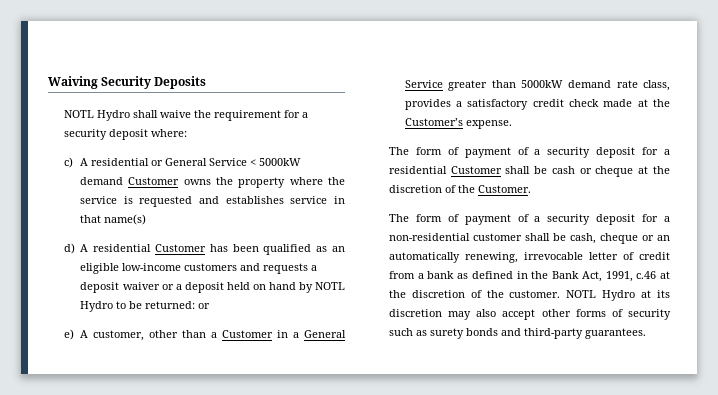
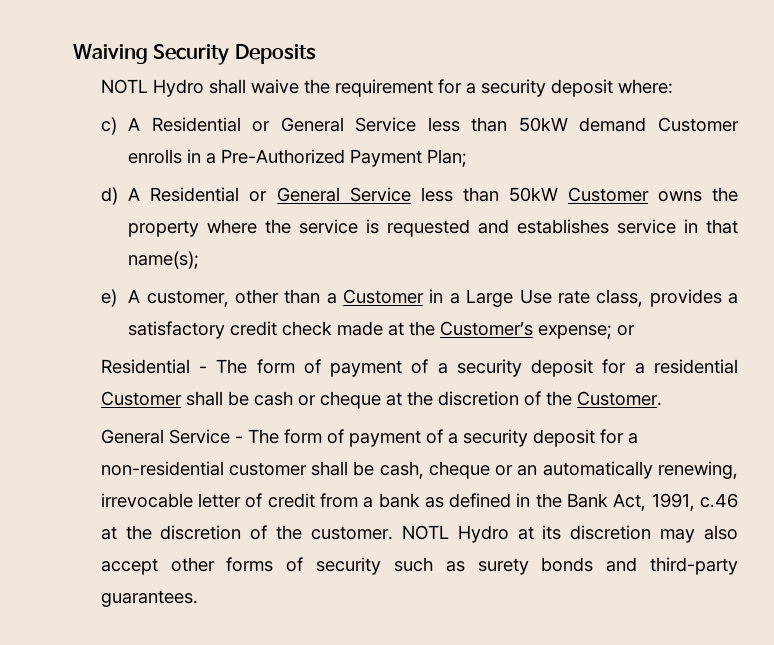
[90,158,301,166] [79,177,123,185] residential or General Service < 5000kW demand -> [151,117,739,132] [128,149,468,167] [100,187,558,205] Residential or General Service less than 50kW demand Customer enrolls in a Pre-Authorized Payment Plan; // d) A Residential or General Service less than 50kW
[103,214,146,225] [63,243,345,255] [80,263,318,274] [80,282,346,293] [80,301,211,312] name(s) // d) A residential Customer has been qualified as an eligible low-income customers and requests a deposit waiver or a deposit held on hand by NOTL Hydro to be returned: or -> [128,251,200,269] name(s);
[304,330,346,338] [404,80,612,91] General Service greater than 5000kW demand -> [466,289,552,307] Large Use
[465,120,512,129] expense. // -> [538,325,636,339] [100,359,207,374] expense; or // Residential -
(531, 189) none -> [100,429,243,444] General Service -

